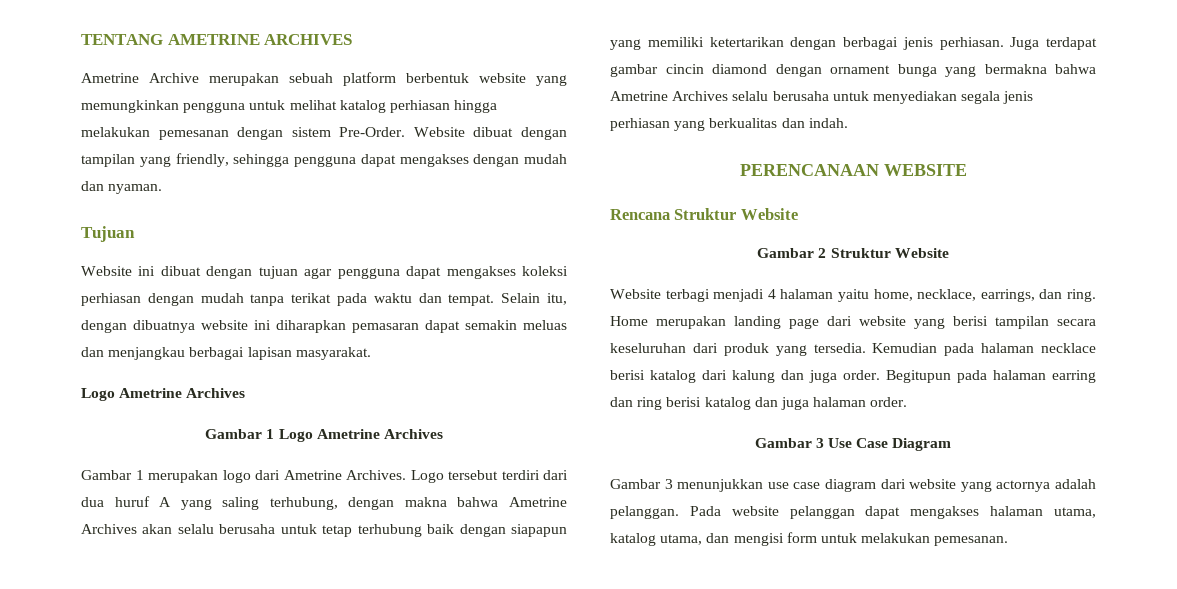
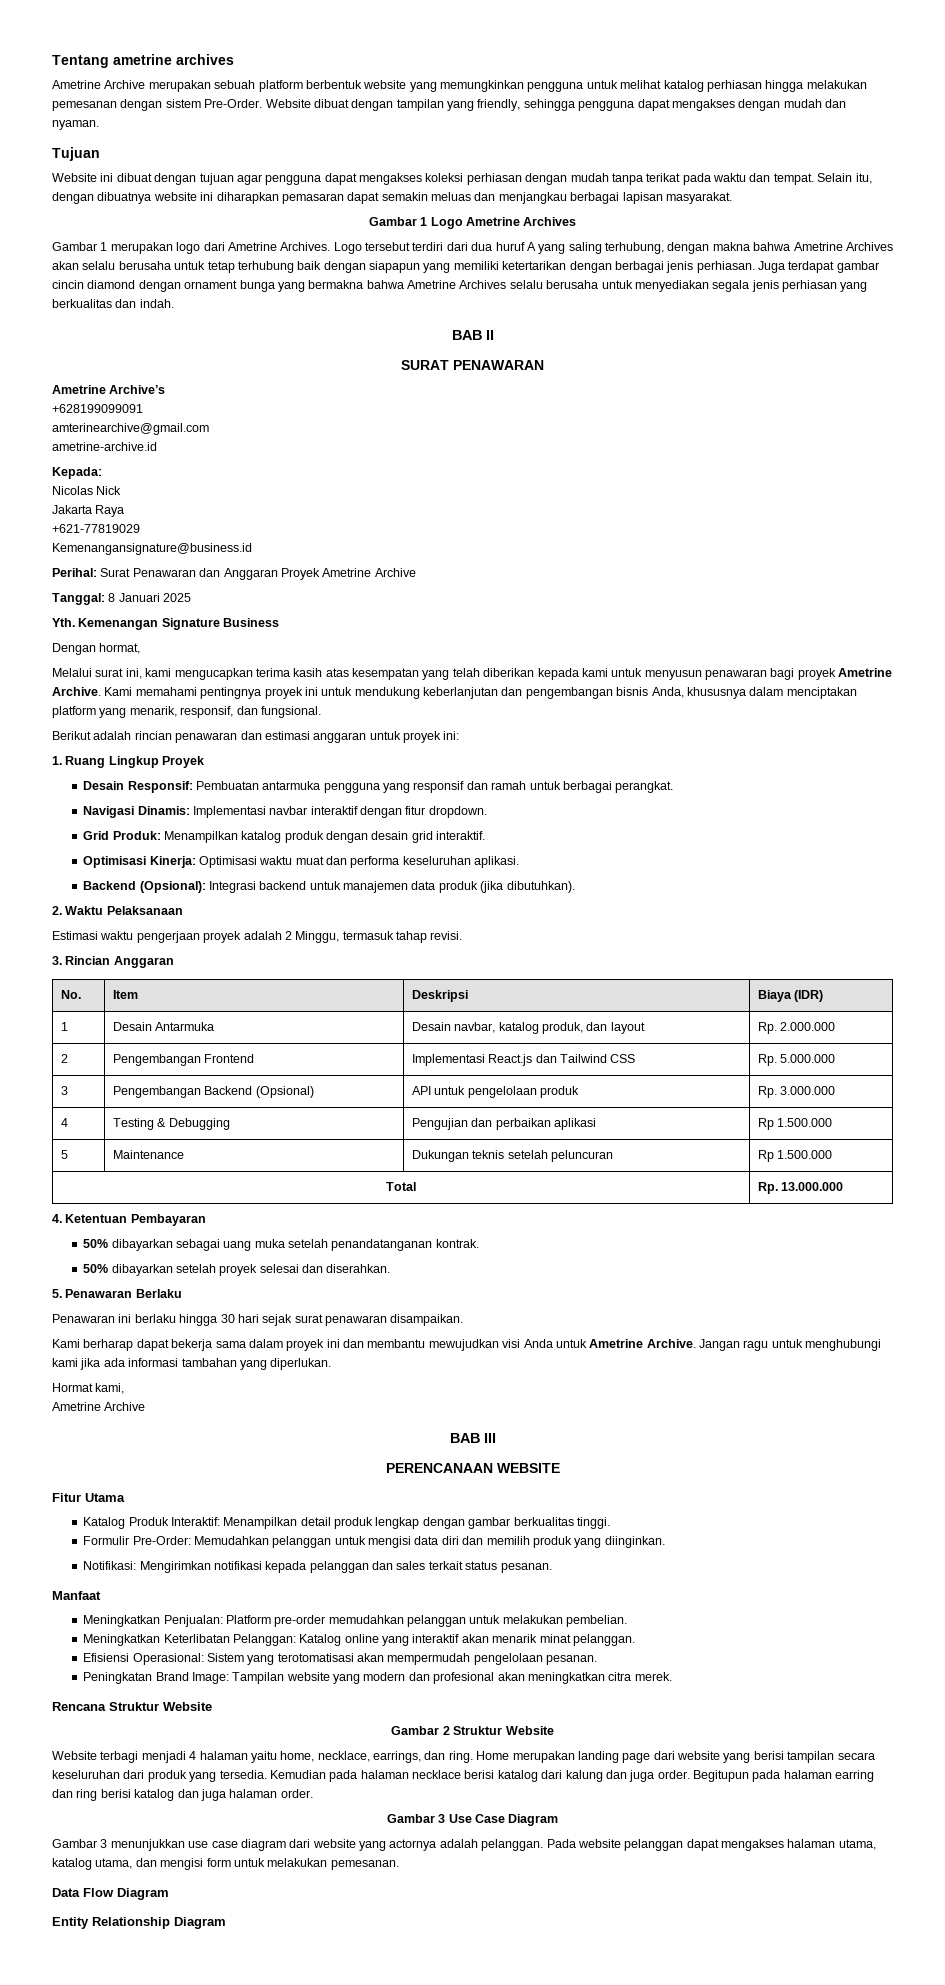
[81,34,353,45] TENTANG AMETRINE ARCHIVES -> [52,54,234,68] Tentang ametrine archives
[81,388,246,401] // Logo Ametrine Archives -> (732, 198) none
[739,164,967,176] PERENCANAAN WEBSITE -> [451,330,494,340] [401,360,544,370] [52,385,166,394] [52,404,143,413] [52,423,209,435] [52,442,157,451] [52,467,102,479] [52,486,122,495] [52,505,125,517] [52,524,140,533] [52,543,252,555] [52,568,416,580] [52,593,192,605] [52,618,280,630] [52,643,141,655] [52,668,893,680] [52,687,857,699] [52,706,321,718] [52,731,460,743] [52,756,205,768] [83,781,674,793] [83,806,487,818] [83,831,486,843] [83,856,520,868] [83,881,575,893] [52,906,183,915] [52,931,463,943] [52,956,174,968] [60,990,81,999] [112,990,138,999] [411,990,468,1002] [757,990,824,1002] [60,1022,68,1031] [112,1022,215,1031] [411,1022,645,1034] [757,1022,836,1034] [60,1054,68,1063] [112,1054,255,1066] [411,1054,636,1066] [757,1054,836,1066] [60,1086,68,1095] [112,1086,314,1098] [411,1086,579,1098] [757,1086,836,1098] [60,1118,68,1127] [112,1118,230,1130] [411,1118,596,1130] [757,1118,833,1130] [60,1150,68,1159] [112,1150,184,1159] [411,1150,613,1162] [757,1150,833,1162] [386,1182,416,1191] [757,1182,844,1194] [52,1214,206,1226] [83,1239,479,1251] [83,1264,391,1276] [52,1289,182,1298] [52,1314,464,1326] [52,1339,882,1351] [52,1358,332,1370] [52,1383,125,1394] [52,1402,146,1411] [449,1433,496,1443] [385,1463,560,1473] [52,1493,125,1502] [83,1517,610,1529] [83,1536,665,1548] [83,1561,552,1573] [52,1591,101,1600] [83,1615,628,1627] [83,1634,635,1646] [83,1653,598,1665] [83,1672,672,1684] BAB II // SURAT PENAWARAN // Ametrine Archive’s // +628199099091 // amterinearchive@gmail.com // ametrine-archive.id // Kepada: // Nicolas Nick // Jakarta Raya // +621-77819029 // Kemenangansignature@business.id // Perihal: Surat Penawaran dan Anggaran Proyek Ametrine Archive // Tanggal: 8 Januari 2025 // Yth. Kemenangan Signature Business // Dengan hormat, // Melalui surat ini, kami mengucapkan terima kasih atas kesempatan yang telah diberikan kepada kami untuk menyusun penawaran bagi proyek Ametrine Archive. Kami memahami pentingnya proyek ini untuk mendukung keberlanjutan dan pengembangan bisnis Anda, khususnya dalam menciptakan platform yang menarik, responsif, dan fungsional. // Berikut adalah rincian penawaran dan estimasi anggaran untuk proyek ini: // 1. Ruang Lingkup Proyek // Desain Responsif: Pembuatan antarmuka pengguna yang responsif dan ramah untuk berbagai perangkat. // Navigasi Dinamis: Implementasi navbar interaktif dengan fitur dropdown. // Grid Produk: Menampilkan katalog produk dengan desain grid interaktif. // Optimisasi Kinerja: Optimisasi waktu muat dan performa keseluruhan aplikasi. // Backend (Opsional): Integrasi backend untuk manajemen data produk (jika dibutuhkan). // 2. Waktu Pelaksanaan // Estimasi waktu pengerjaan proyek adalah 2 Minggu, termasuk tahap revisi. // 3. Rincian Anggaran // No. | Item | Deskripsi | Biaya (IDR) // 1 | Desain Antarmuka | Desain navbar, katalog produk, dan layout | Rp. 2.000.000 // 2 | Pengembangan Frontend | Implementasi React.js dan Tailwind CSS | Rp. 5.000.000 // 3 | Pengembangan Backend (Opsional) | API untuk pengelolaan produk | Rp. 3.000.000 // 4 | Testing & Debugging | Pengujian dan perbaikan aplikasi | Rp 1.500.000 // 5 | Maintenance | Dukungan teknis setelah peluncuran | Rp 1.500.000 // Total | Rp. 13.000.000 // 4. Ketentuan Pembayaran // 50% dibayarkan sebagai uang muka setelah penandatanganan kontrak. // 50% dibayarkan setelah proyek selesai dan diserahkan. // 5. Penawaran Berlaku // Penawaran ini berlaku hingga 30 hari sejak surat penawaran disampaikan. // Kami berharap dapat bekerja sama dalam proyek ini dan membantu mewujudkan visi Anda untuk Ametrine Archive. Jangan ragu untuk menghubungi kami jika ada informasi tambahan yang diperlukan. // Hormat kami, // Ametrine Archive // BAB III // PERENCANAAN WEBSITE // Fitur Utama // Katalog Produk Interaktif: Menampilkan detail produk lengkap dengan gambar berkualitas tinggi. // Formulir Pre-Order: Memudahkan pelanggan untuk mengisi data diri dan memilih produk yang diinginkan. // Notifikasi: Mengirimkan notifikasi kepada pelanggan dan sales terkait status pesanan. // Manfaat // Meningkatkan Penjualan: Platform pre-order memudahkan pelanggan untuk melakukan pembelian. // Meningkatkan Keterlibatan Pelanggan: Katalog online yang interaktif akan menarik minat pelanggan. // Efisiensi Operasional: Sistem yang terotomatisasi akan mempermudah pengelolaan pesanan. // Peningkatan Brand Image: Tampilan website yang modern dan profesional akan meningkatkan citra merek.
(1009, 541) none -> [52,1888,169,1900] [52,1917,226,1929] // Data Flow Diagram // Entity Relationship Diagram

